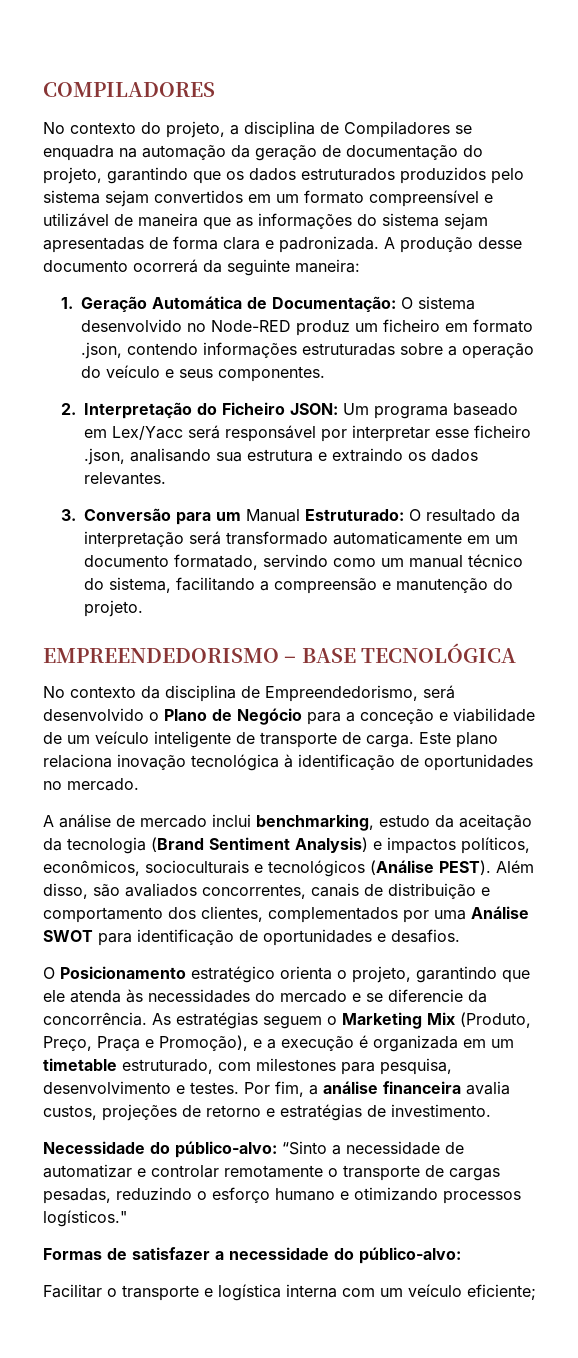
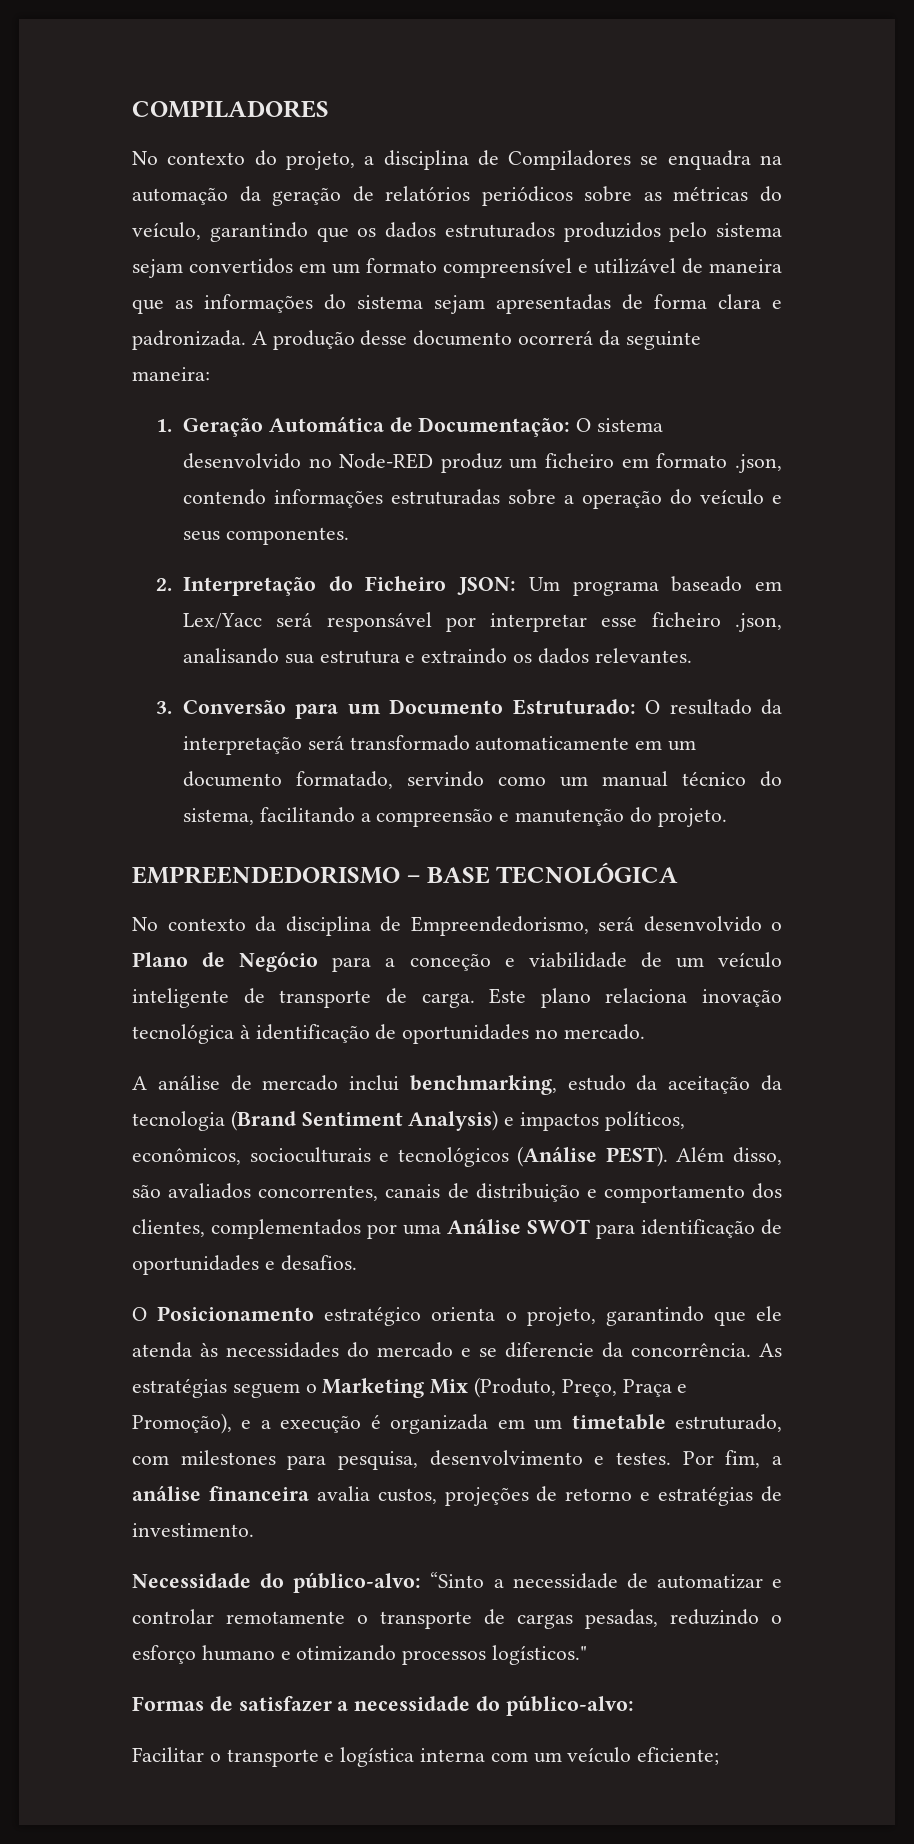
[346,145,483,160] [43,167,102,184] documentação do projeto, -> [385,186,782,206] [132,222,201,240] relatórios periódicos sobre as métricas do veículo,
[246,509,301,522] Manual -> [389,699,504,714] Documento

